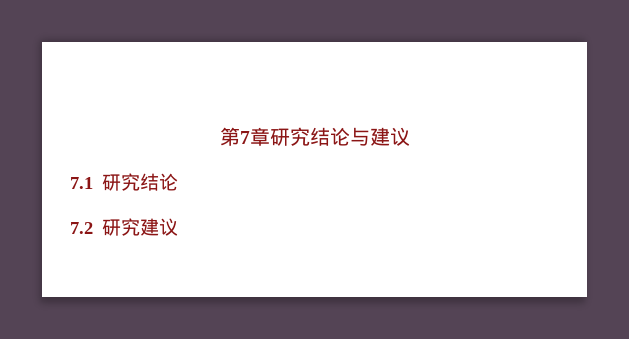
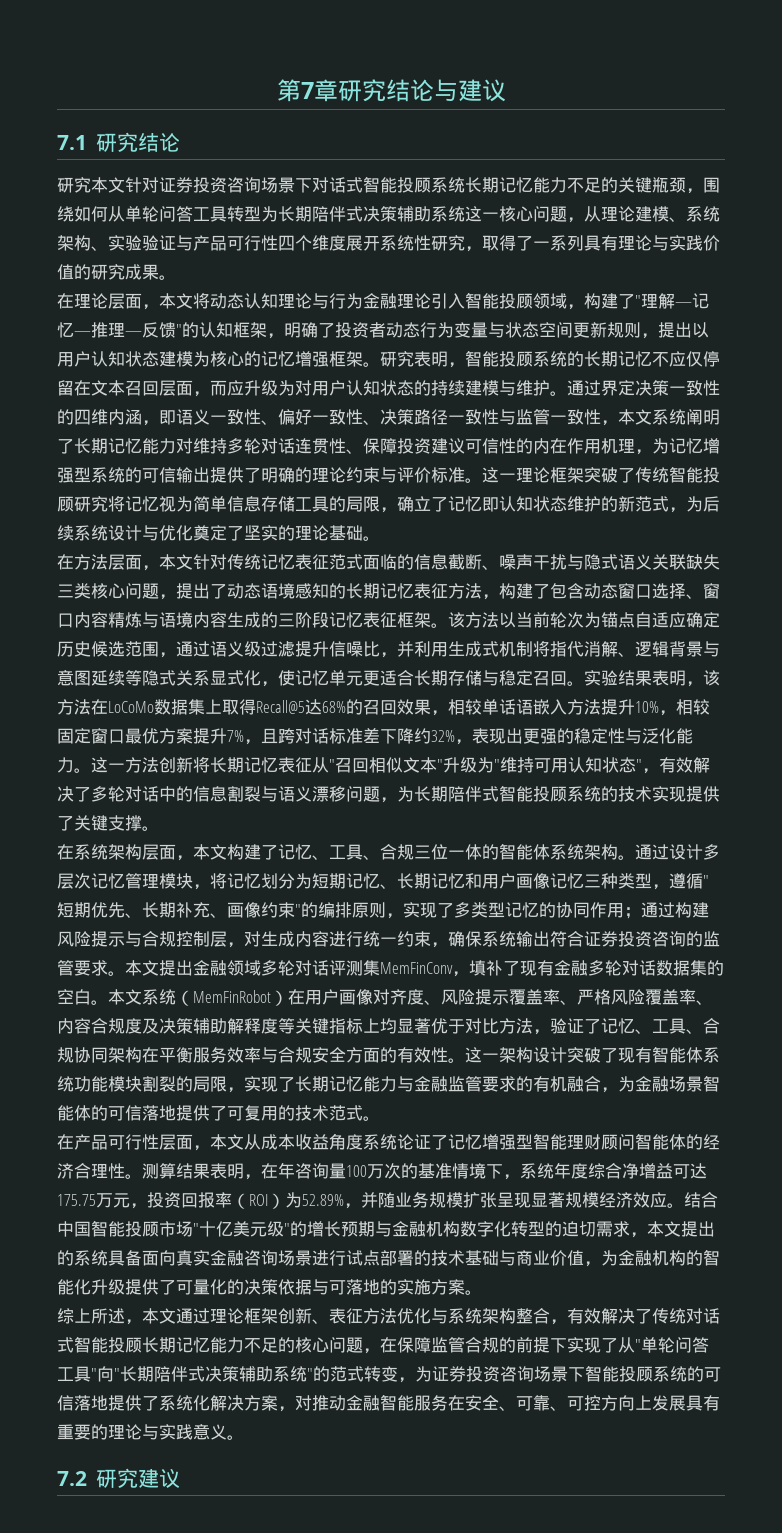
(178, 182) none -> [57,176,720,194] [57,206,720,223] [57,235,720,252] [57,264,176,280] [57,292,709,310] [57,322,709,339] [57,350,720,368] [57,380,720,397] [57,409,720,426] [57,438,720,455] [57,466,720,483] [57,496,720,513] [57,525,380,541] [57,554,720,571] [57,583,720,600] [57,612,720,628] [57,641,720,658] [57,670,720,687] [57,699,710,716] [57,728,693,745] [57,757,710,774] [57,785,720,803] [57,815,159,831] [57,843,720,861] [57,873,709,890] [57,902,709,919] [57,931,720,948] [57,960,724,977] [57,989,713,1006] [57,1018,720,1035] [57,1046,720,1063] [57,1075,720,1093] [57,1105,380,1121] [57,1133,720,1151] [57,1162,707,1180] [57,1192,718,1209] [57,1220,715,1238] [57,1249,720,1267] [57,1279,482,1295] [57,1308,720,1325] [57,1336,709,1354] [57,1365,721,1383] [57,1394,720,1412] [57,1424,244,1440] // 研究本文针对证券投资咨询场景下对话式智能投顾系统长期记忆能力不足的关键瓶颈，围绕如何从单轮问答工具转型为长期陪伴式决策辅助系统这一核心问题，从理论建模、系统架构、实验验证与产品可行性四个维度展开系统性研究，取得了一系列具有理论与实践价值的研究成果。 // 在理论层面，本文将动态认知理论与行为金融理论引入智能投顾领域，构建了"理解—记忆—推理—反馈"的认知框架，明确了投资者动态行为变量与状态空间更新规则，提出以用户认知状态建模为核心的记忆增强框架。研究表明，智能投顾系统的长期记忆不应仅停留在文本召回层面，而应升级为对用户认知状态的持续建模与维护。通过界定决策一致性的四维内涵，即语义一致性、偏好一致性、决策路径一致性与监管一致性，本文系统阐明了长期记忆能力对维持多轮对话连贯性、保障投资建议可信性的内在作用机理，为记忆增强型系统的可信输出提供了明确的理论约束与评价标准。这一理论框架突破了传统智能投顾研究将记忆视为简单信息存储工具的局限，确立了记忆即认知状态维护的新范式，为后续系统设计与优化奠定了坚实的理论基础。 // 在方法层面，本文针对传统记忆表征范式面临的信息截断、噪声干扰与隐式语义关联缺失三类核心问题，提出了动态语境感知的长期记忆表征方法，构建了包含动态窗口选择、窗口内容精炼与语境内容生成的三阶段记忆表征框架。该方法以当前轮次为锚点自适应确定历史候选范围，通过语义级过滤提升信噪比，并利用生成式机制将指代消解、逻辑背景与意图延续等隐式关系显式化，使记忆单元更适合长期存储与稳定召回。实验结果表明，该方法在LoCoMo数据集上取得Recall@5达68%的召回效果，相较单话语嵌入方法提升10%，相较固定窗口最优方案提升7%，且跨对话标准差下降约32%，表现出更强的稳定性与泛化能力。这一方法创新将长期记忆表征从"召回相似文本"升级为"维持可用认知状态"，有效解决了多轮对话中的信息割裂与语义漂移问题，为长期陪伴式智能投顾系统的技术实现提供了关键支撑。 // 在系统架构层面，本文构建了记忆、工具、合规三位一体的智能体系统架构。通过设计多层次记忆管理模块，将记忆划分为短期记忆、长期记忆和用户画像记忆三种类型，遵循"短期优先、长期补充、画像约束"的编排原则，实现了多类型记忆的协同作用；通过构建风险提示与合规控制层，对生成内容进行统一约束，确保系统输出符合证券投资咨询的监管要求。本文提出金融领域多轮对话评测集MemFinConv，填补了现有金融多轮对话数据集的空白。本文系统（MemFinRobot）在用户画像对齐度、风险提示覆盖率、严格风险覆盖率、内容合规度及决策辅助解释度等关键指标上均显著优于对比方法，验证了记忆、工具、合规协同架构在平衡服务效率与合规安全方面的有效性。这一架构设计突破了现有智能体系统功能模块割裂的局限，实现了长期记忆能力与金融监管要求的有机融合，为金融场景智能体的可信落地提供了可复用的技术范式。 // 在产品可行性层面，本文从成本收益角度系统论证了记忆增强型智能理财顾问智能体的经济合理性。测算结果表明，在年咨询量100万次的基准情境下，系统年度综合净增益可达175.75万元，投资回报率（ROI）为52.89%，并随业务规模扩张呈现显著规模经济效应。结合中国智能投顾市场"十亿美元级"的增长预期与金融机构数字化转型的迫切需求，本文提出的系统具备面向真实金融咨询场景进行试点部署的技术基础与商业价值，为金融机构的智能化升级提供了可量化的决策依据与可落地的实施方案。 // 综上所述，本文通过理论框架创新、表征方法优化与系统架构整合，有效解决了传统对话式智能投顾长期记忆能力不足的核心问题，在保障监管合规的前提下实现了从"单轮问答工具"向"长期陪伴式决策辅助系统"的范式转变，为证券投资咨询场景下智能投顾系统的可信落地提供了系统化解决方案，对推动金融智能服务在安全、可靠、可控方向上发展具有重要的理论与实践意义。

